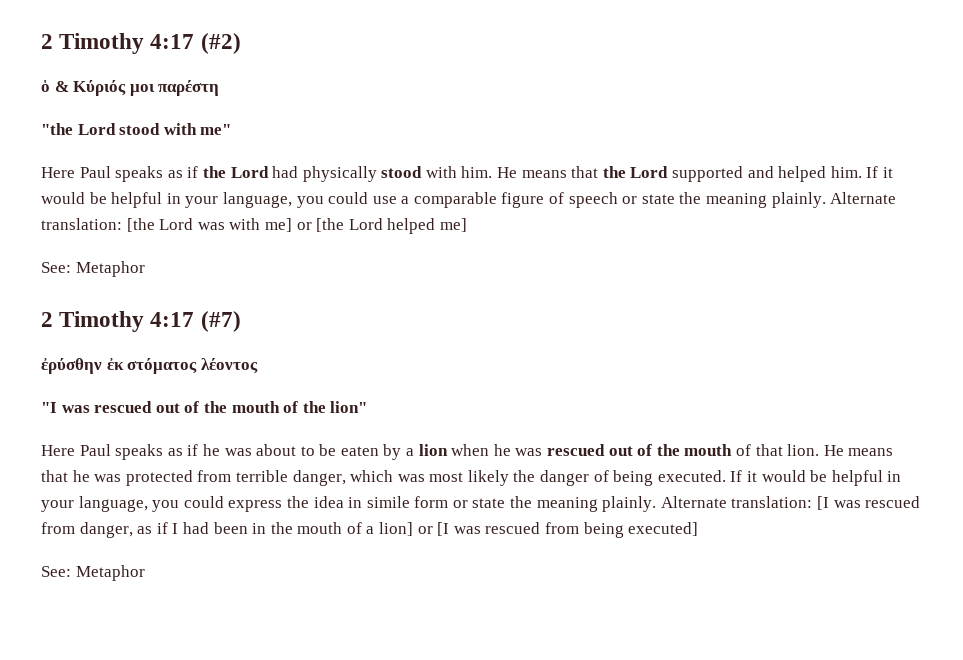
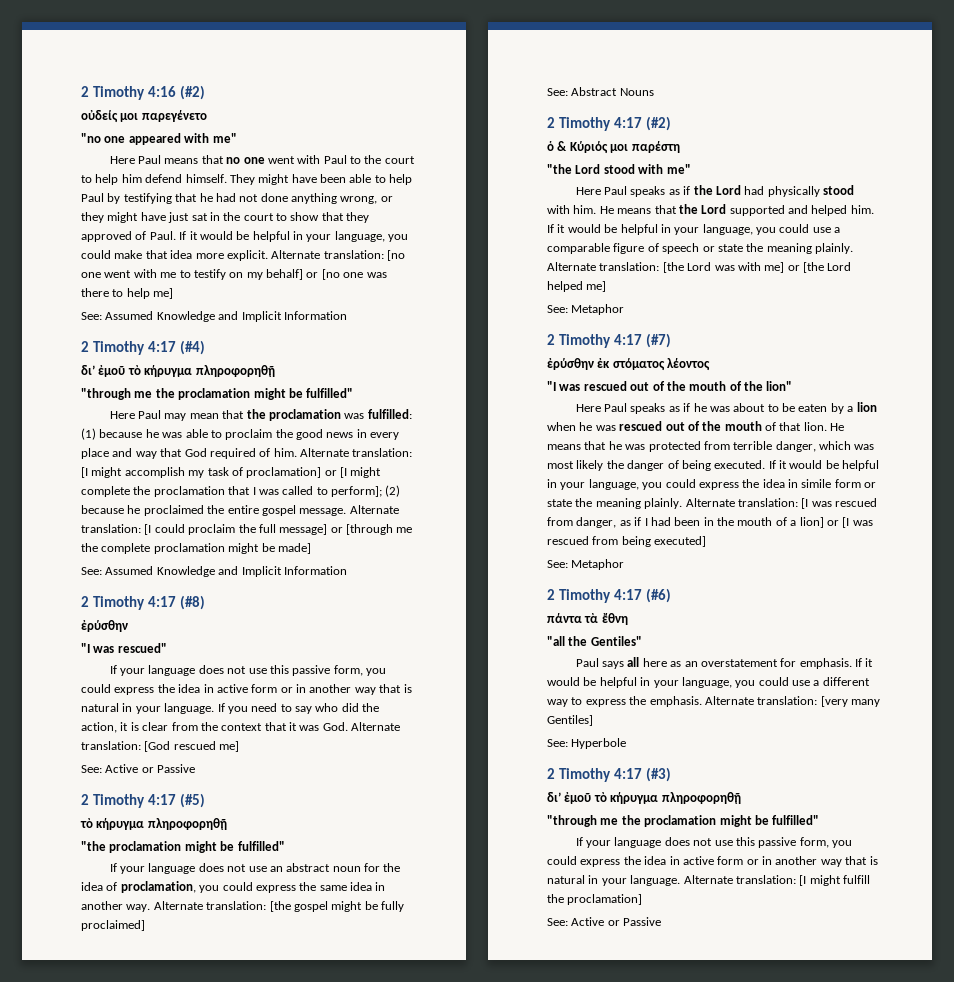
[41,33,145,54] 2 Timothy -> [81,85,205,100] [81,110,207,123] [81,133,237,145] [109,155,415,164] [81,174,413,185] [81,193,393,204] [81,212,370,223] [81,231,409,242] [81,250,405,261] [81,269,387,280] [81,288,174,299] [81,311,347,322] [81,340,205,355] [81,365,275,377] [81,388,354,400] [109,409,412,421] [81,428,400,440] [81,448,413,459] [81,467,382,478] [81,485,401,497] [81,505,399,516] [81,524,413,535] [81,543,311,554] [81,566,347,577] [81,595,205,610] [81,620,128,632] [81,643,167,653] [109,665,387,676] [81,684,412,695] [81,703,380,714] [81,722,401,733] [81,741,240,752] [81,764,196,773] [81,793,205,808] [80,818,227,830] [81,841,285,853] [109,863,401,874] [81,881,386,893] [81,901,404,912] [81,920,145,931] [547,87,654,96] [547,117,611,131] 2 Timothy 4:16 (#2) // οὐδείς μοι παρεγένετο // "no one appeared with me" // Here Paul means that no one went with Paul to the court to help him defend himself. They might have been able to help Paul by testifying that he had not done anything wrong, or they might have just sat in the court to show that they approved of Paul. If it would be helpful in your language, you could make that idea more explicit. Alternate translation: [no one went with me to testify on my behalf] or [no one was there to help me] // See: Assumed Knowledge and Implicit Information // 2 Timothy 4:17 (#4) // δι’ ἐμοῦ τὸ κήρυγμα πληροφορηθῇ // "through me the proclamation might be fulfilled" // Here Paul may mean that the proclamation was fulfilled: (1) because he was able to proclaim the good news in every place and way that God required of him. Alternate translation: [I might accomplish my task of proclamation] or [I might complete the proclamation that I was called to perform]; (2) because he proclaimed the entire gospel message. Alternate translation: [I could proclaim the full message] or [through me the complete proclamation might be made] // See: Assumed Knowledge and Implicit Information // 2 Timothy 4:17 (#8) // ἐρύσθην // "I was rescued" // If your language does not use this passive form, you could express the idea in active form or in another way that is natural in your language. If you need to say who did the action, it is clear from the context that it was God. Alternate translation: [God rescued me] // See: Active or Passive // 2 Timothy 4:17 (#5) // τὸ κήρυγμα πληροφορηθῇ // "the proclamation might be fulfilled" // If your language does not use an abstract noun for the idea of proclamation, you could express the same idea in another way. Alternate translation: [the gospel might be fully proclaimed] // See: Abstract Nouns // 2 Timothy
(145, 573) none -> [547,588,671,603] [547,613,628,625] [547,636,642,646] [575,657,874,669] [547,677,870,688] [547,696,880,707] [547,715,593,726] [547,738,627,749] [547,767,671,782] [547,792,741,804] [547,815,820,827] [575,837,853,848] [547,856,878,867] [547,875,870,886] [547,894,643,905] [547,917,662,926] // 2 Timothy 4:17 (#6) // πάντα τὰ ἔθνη // "all the Gentiles" // Paul says all here as an overstatement for emphasis. If it would be helpful in your language, you could use a different way to express the emphasis. Alternate translation: [very many Gentiles] // See: Hyperbole // 2 Timothy 4:17 (#3) // δι’ ἐμοῦ τὸ κήρυγμα πληροφορηθῇ // "through me the proclamation might be fulfilled" // If your language does not use this passive form, you could express the idea in active form or in another way that is natural in your language. Alternate translation: [I might fulfill the proclamation] // See: Active or Passive

